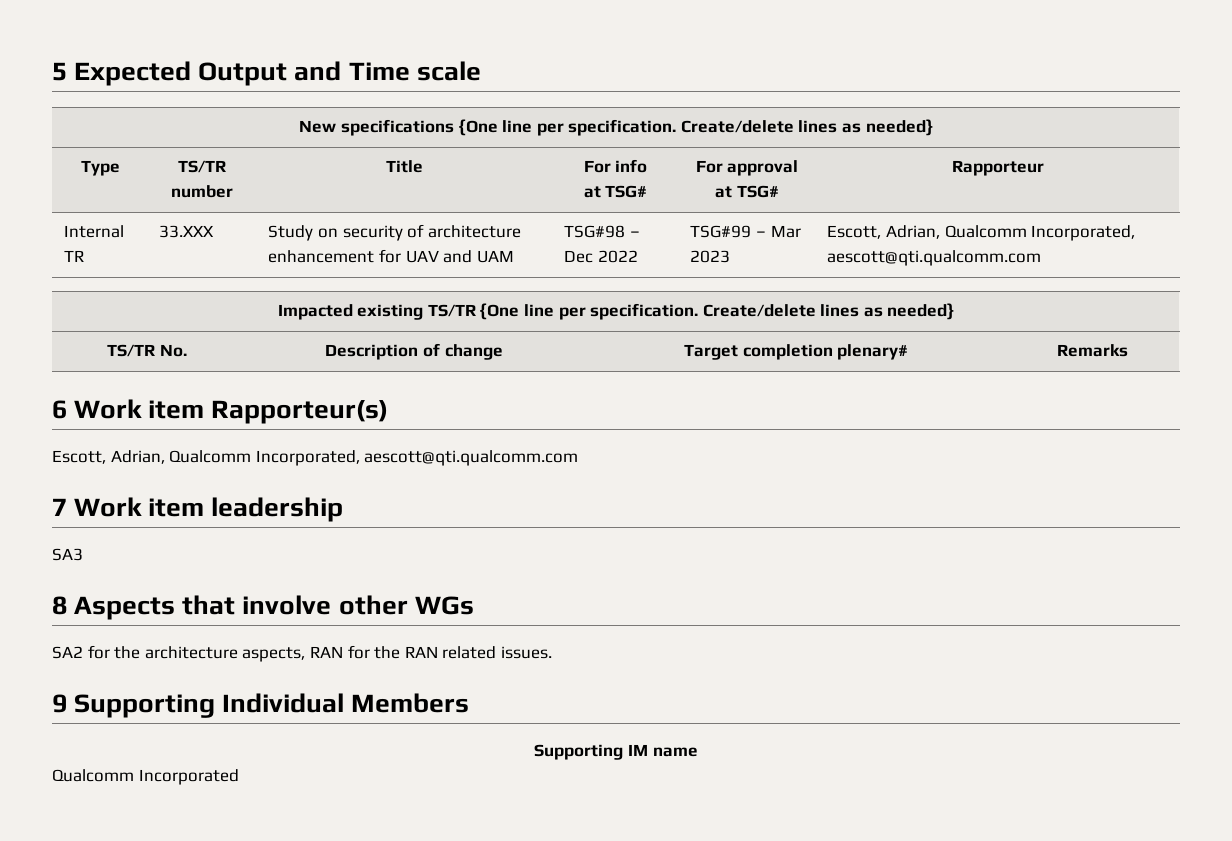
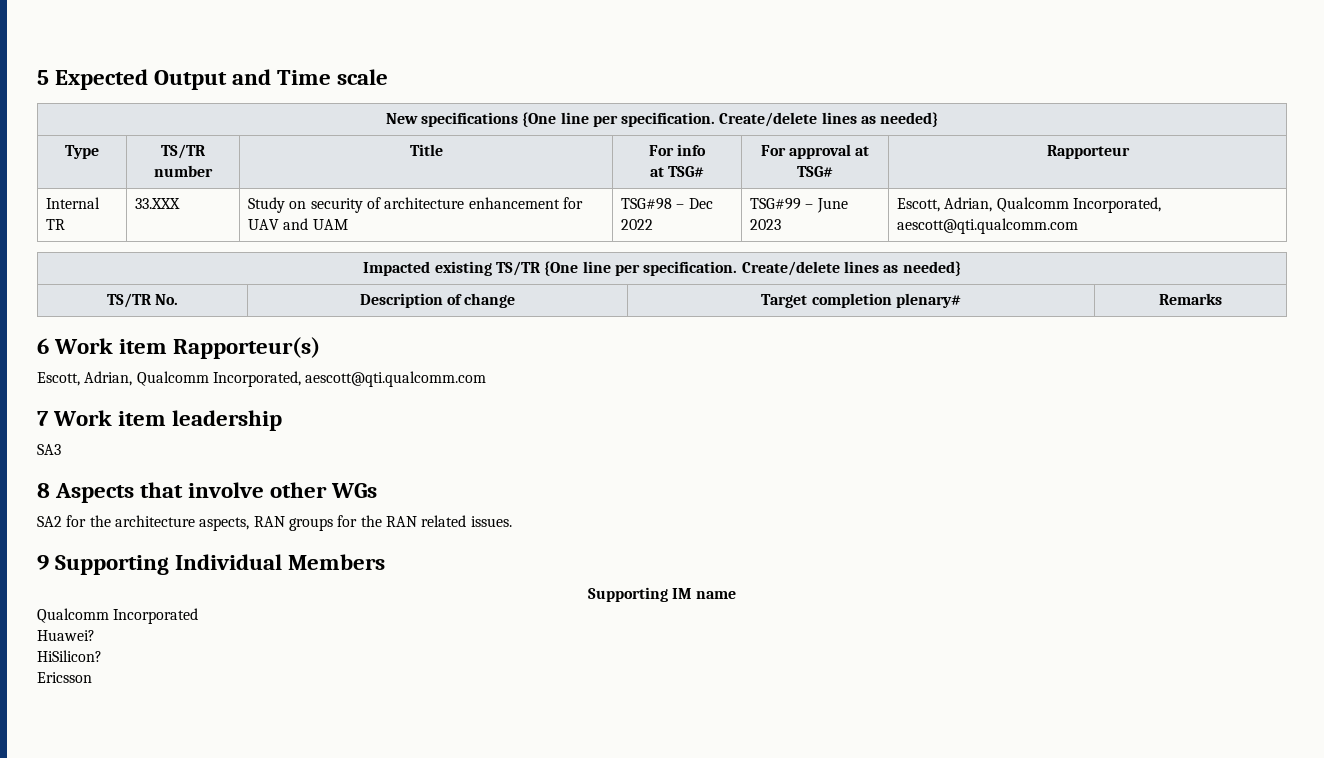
[770,225,801,238] Mar -> [816,198,848,213] June
(343, 652) none -> [288,518,333,531] groups
(239, 777) none -> [37,630,95,641] [37,650,102,662] [37,672,92,683] // Huawei? // HiSilicon? // Ericsson

